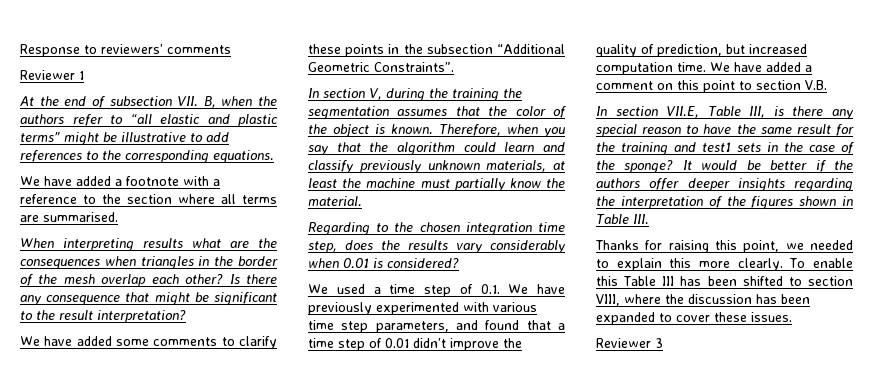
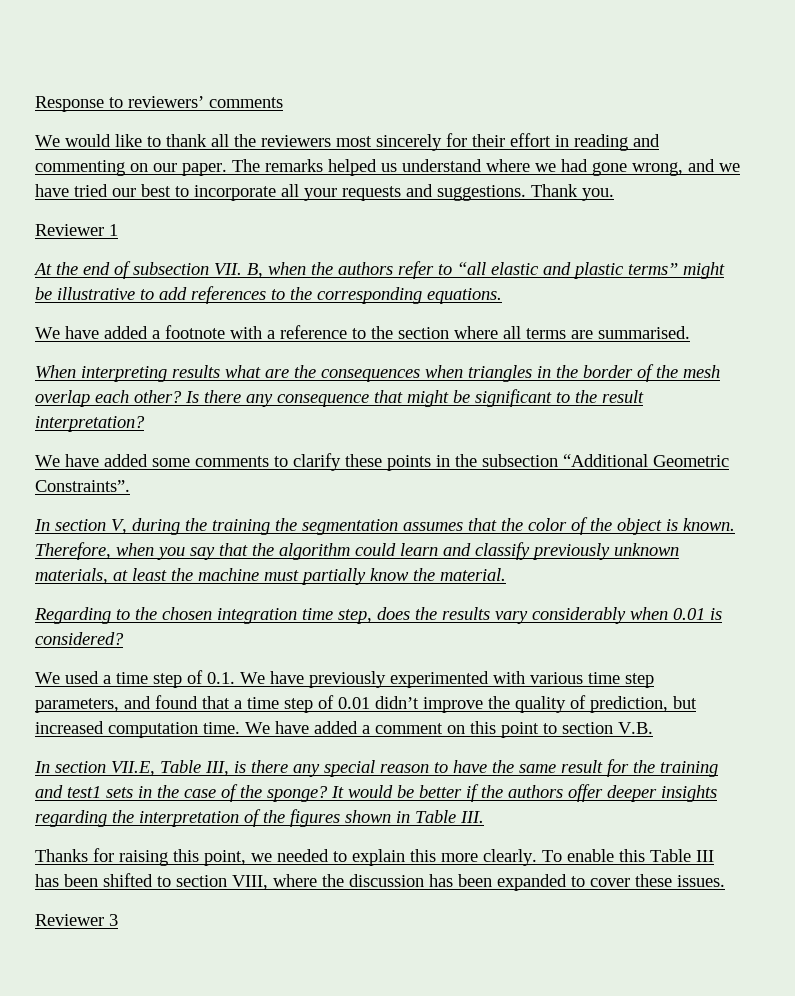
(231, 49) none -> [35,133,660,151] [35,159,740,176] [35,184,614,201] // We would like to thank all the reviewers most sincerely for their effort in reading and commenting on our paper. The remarks helped us understand where we had gone wrong, and we have tried our best to incorporate all your requests and suggestions. Thank you.

